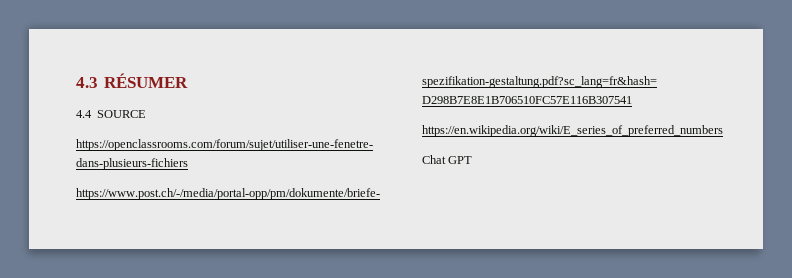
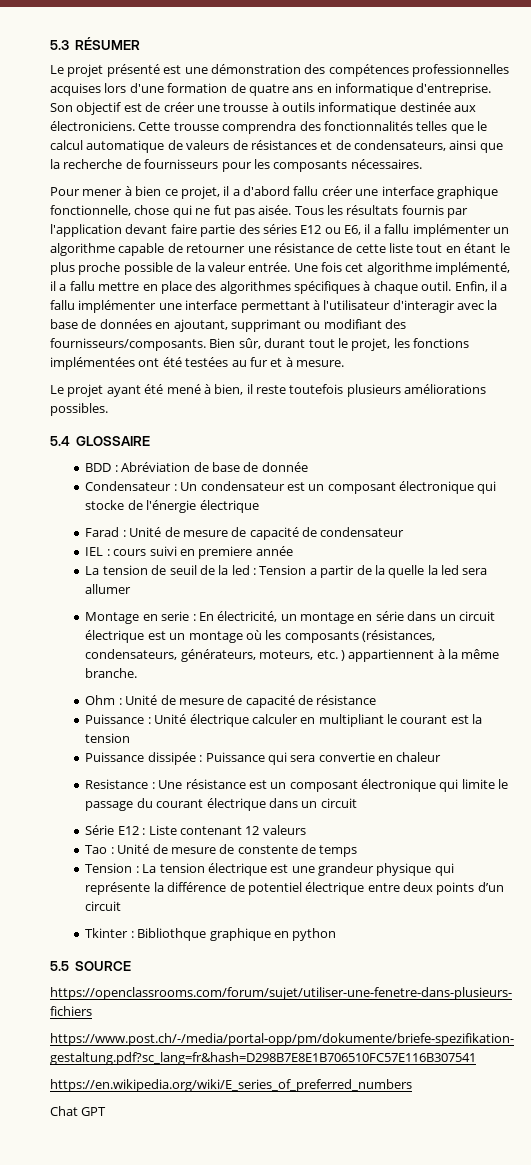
[76,77,98,88] 4.3 -> [50,40,69,50] 5.3
[76,110,92,118] 4.4 -> [50,64,509,77] [50,83,492,96] [50,102,477,115] [50,121,487,134] [50,140,503,153] [50,159,422,172] [50,186,498,199] [50,205,469,218] [50,224,509,237] [50,243,510,256] [50,262,511,275] [50,281,508,294] [50,300,498,313] [50,319,406,332] [50,338,469,351] [50,357,344,370] [50,384,487,397] [50,403,108,416] [50,436,151,446] [85,462,308,472] [85,481,497,494] [85,500,259,513] [85,527,405,540] [85,546,293,559] [85,565,488,578] [85,584,132,594] [85,611,495,624] [85,630,436,643] [85,649,500,662] [85,668,138,678] [85,695,377,708] [85,714,483,727] [85,733,131,743] [85,752,442,765] [85,779,509,792] [85,798,357,811] [85,825,306,835] [85,844,358,857] [85,863,454,876] [85,882,504,895] [85,901,122,911] [85,928,337,941] [50,961,69,971] Le projet présenté est une démonstration des compétences professionnelles acquises lors d'une formation de quatre ans en informatique d'entreprise. Son objectif est de créer une trousse à outils informatique destinée aux électroniciens. Cette trousse comprendra des fonctionnalités telles que le calcul automatique de valeurs de résistances et de condensateurs, ainsi que la recherche de fournisseurs pour les composants nécessaires. // Pour mener à bien ce projet, il a d'abord fallu créer une interface graphique fonctionnelle, chose qui ne fut pas aisée. Tous les résultats fournis par l'application devant faire partie des séries E12 ou E6, il a fallu implémenter un algorithme capable de retourner une résistance de cette liste tout en étant le plus proche possible de la valeur entrée. Une fois cet algorithme implémenté, il a fallu mettre en place des algorithmes spécifiques à chaque outil. Enfin, il a fallu implémenter une interface permettant à l'utilisateur d'interagir avec la base de données en ajoutant, supprimant ou modifiant des fournisseurs/composants. Bien sûr, durant tout le projet, les fonctions implémentées ont été testées au fur et à mesure. // Le projet ayant été mené à bien, il reste toutefois plusieurs améliorations possibles. // 5.4 GLOSSAIRE // BDD : Abréviation de base de donnée // Condensateur : Un condensateur est un composant électronique qui stocke de l'énergie électrique // Farad : Unité de mesure de capacité de condensateur // IEL : cours suivi en premiere année // La tension de seuil de la led : Tension a partir de la quelle la led sera allumer // Montage en serie : En électricité, un montage en série dans un circuit électrique est un montage où les composants (résistances, condensateurs, générateurs, moteurs, etc. ) appartiennent à la même branche. // Ohm : Unité de mesure de capacité de résistance // Puissance : Unité électrique calculer en multipliant le courant est la tension // Puissance dissipée : Puissance qui sera convertie en chaleur // Resistance : Une résistance est un composant électronique qui limite le passage du courant électrique dans un circuit // Série E12 : Liste contenant 12 valeurs // Tao : Unité de mesure de constente de temps // Tension : La tension électrique est une grandeur physique qui représente la différence de potentiel électrique entre deux points d’un circuit // Tkinter : Bibliothque graphique en python // 5.5

